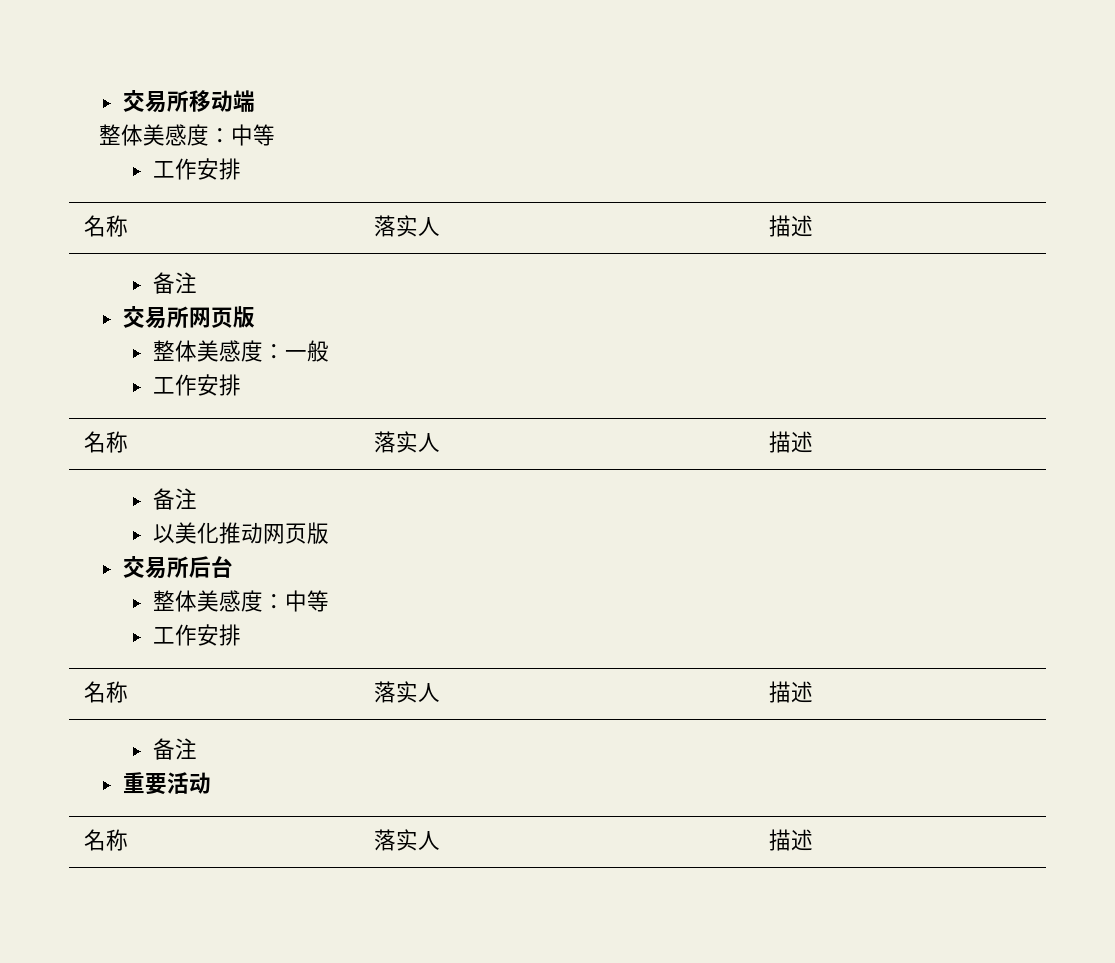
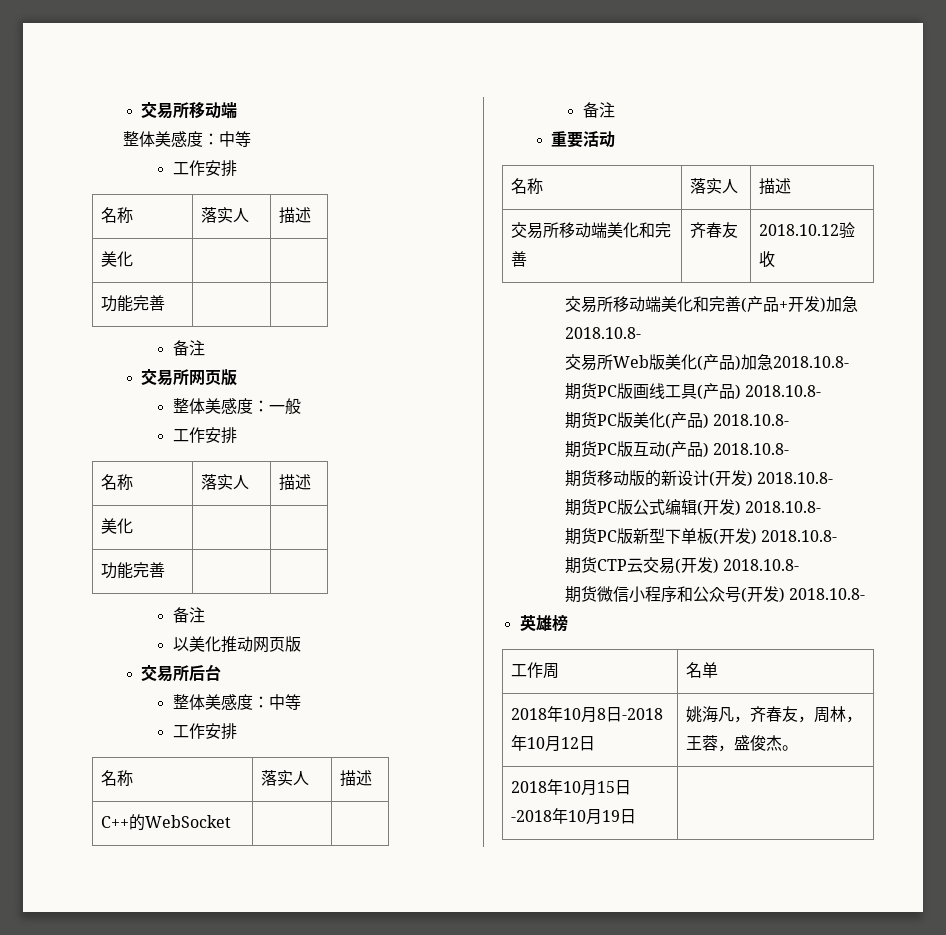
(814, 226) none -> [101,251,134,267] [101,295,166,312] // 美化 | | // 功能完善 | |
(814, 442) none -> [101,518,134,534] [101,562,166,579] // 美化 | | // 功能完善 | |
(814, 692) none -> [101,814,232,831] // C++的WebSocket | |
(814, 840) none -> [511,222,672,239] [511,251,528,267] [690,222,739,238] [759,222,856,238] [759,251,776,268] [564,295,858,313] [564,327,641,339] [564,353,849,371] [564,383,822,400] [564,412,790,429] [564,441,790,458] [564,470,834,487] [564,499,822,516] [564,528,838,545] [564,557,800,574] [564,586,866,603] [519,615,568,632] [511,662,560,679] [686,662,719,678] [511,706,664,723] [511,735,596,752] [686,706,863,723] [686,735,799,752] [511,779,632,796] [511,808,637,825] // 交易所移动端美化和完善 | 齐春友 | 2018.10.12验收 // 交易所移动端美化和完善(产品+开发)加急2018.10.8- // 交易所Web版美化(产品)加急2018.10.8- // 期货PC版画线工具(产品) 2018.10.8- // 期货PC版美化(产品) 2018.10.8- // 期货PC版互动(产品) 2018.10.8- // 期货移动版的新设计(开发) 2018.10.8- // 期货PC版公式编辑(开发) 2018.10.8- // 期货PC版新型下单板(开发) 2018.10.8- // 期货CTP云交易(开发) 2018.10.8- // 期货微信小程序和公众号(开发) 2018.10.8- // 英雄榜 // 工作周 | 名单 // 2018年10月8日-2018年10月12日 | 姚海凡，齐春友，周林，王蓉，盛俊杰。 // 2018年10月15日-2018年10月19日 |

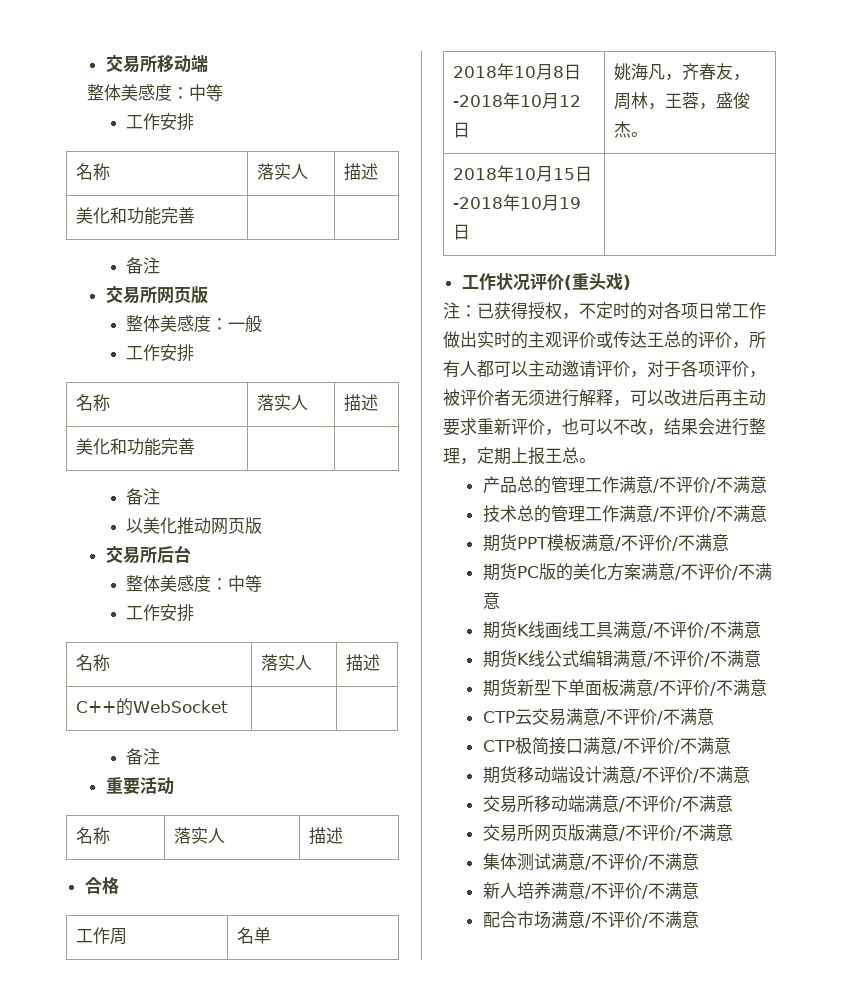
(134, 259) | | // -> [110,207,128,224] 和
(134, 526) | | // -> [110,438,128,455] 和
[511,222,672,239] [511,251,528,267] [690,222,739,238] [759,222,856,238] [759,251,776,268] [564,295,858,313] [564,327,641,339] [564,353,849,371] [564,383,822,400] [564,412,790,429] [564,441,790,458] [564,470,834,487] [564,499,822,516] [564,528,838,545] [564,557,800,574] [564,586,866,603] [519,615,568,632] // 交易所移动端美化和完善 | 齐春友 | 2018.10.12验收 // 交易所移动端美化和完善(产品+开发)加急2018.10.8- // 交易所Web版美化(产品)加急2018.10.8- // 期货PC版画线工具(产品) 2018.10.8- // 期货PC版美化(产品) 2018.10.8- // 期货PC版互动(产品) 2018.10.8- // 期货移动版的新设计(开发) 2018.10.8- // 期货PC版公式编辑(开发) 2018.10.8- // 期货PC版新型下单板(开发) 2018.10.8- // 期货CTP云交易(开发) 2018.10.8- // 期货微信小程序和公众号(开发) 2018.10.8- // 英雄榜 -> [84,877,119,894] // 合格
(637, 816) none -> [461,273,631,291] [443,302,766,320] [443,331,766,349] [443,360,766,378] [443,389,766,407] [443,418,766,436] [443,447,596,465] [482,476,767,494] [482,505,767,523] [482,534,729,552] [482,563,772,581] [482,592,500,609] [482,621,761,639] [482,650,761,668] [482,679,767,697] [482,708,714,726] [482,737,731,755] [482,766,750,784] [482,795,733,813] [482,824,733,842] [482,853,699,871] [482,882,699,899] [482,911,699,929] // 工作状况评价(重头戏) // 注：已获得授权，不定时的对各项日常工作做出实时的主观评价或传达王总的评价，所有人都可以主动邀请评价，对于各项评价，被评价者无须进行解释，可以改进后再主动要求重新评价，也可以不改，结果会进行整理，定期上报王总。 // 产品总的管理工作满意/不评价/不满意 // 技术总的管理工作满意/不评价/不满意 // 期货PPT模板满意/不评价/不满意 // 期货PC版的美化方案满意/不评价/不满意 // 期货K线画线工具满意/不评价/不满意 // 期货K线公式编辑满意/不评价/不满意 // 期货新型下单面板满意/不评价/不满意 // CTP云交易满意/不评价/不满意 // CTP极简接口满意/不评价/不满意 // 期货移动端设计满意/不评价/不满意 // 交易所移动端满意/不评价/不满意 // 交易所网页版满意/不评价/不满意 // 集体测试满意/不评价/不满意 // 新人培养满意/不评价/不满意 // 配合市场满意/不评价/不满意

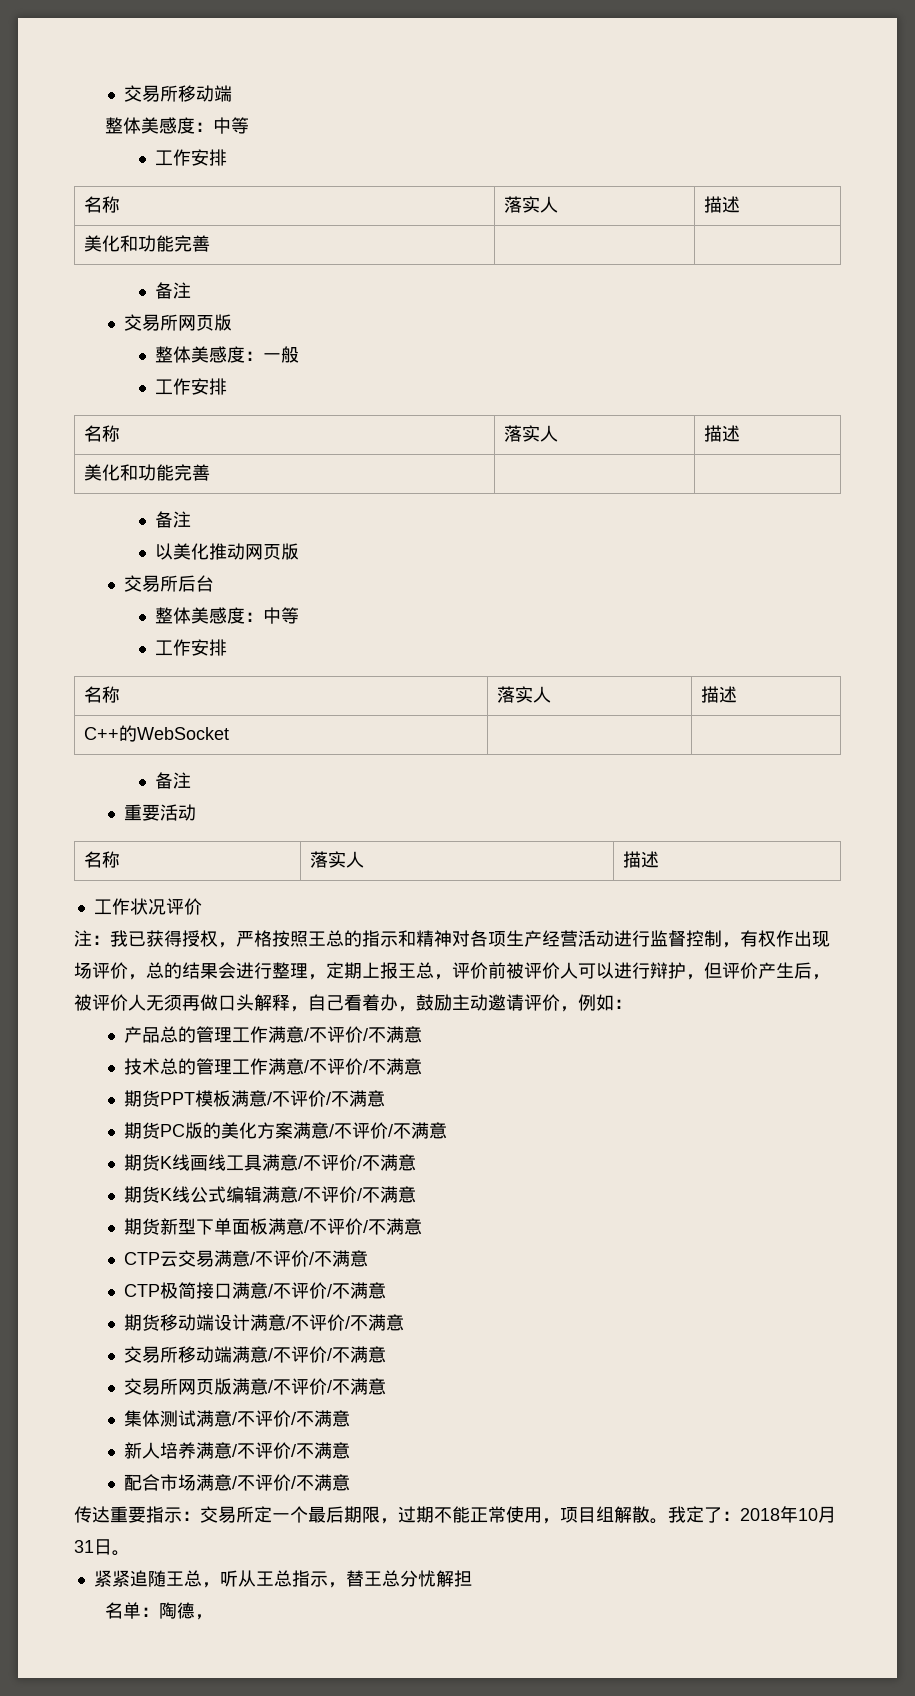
[84,877,119,894] [76,927,128,945] [237,927,272,944] [453,63,582,80] [453,92,582,109] [453,122,471,138] [614,63,751,81] [614,92,751,110] [614,121,649,138] [453,165,593,182] [453,194,582,211] [453,224,471,240] // 合格 // 工作周 | 名单 // 2018年10月8日-2018年10月12日 | 姚海凡，齐春友，周林，王蓉，盛俊杰。 // 2018年10月15日-2018年10月19日 | -> (660, 859) none
[563,273,631,291] (重头戏) -> (202, 906) none
(477, 311) none -> [110,930,128,947] 我
[579,302,766,320] [443,331,766,349] [443,360,766,378] [443,389,766,407] [443,418,664,436] 不定时的对各项日常工作做出实时的主观评价或传达王总的评价，所有人都可以主动邀请评价，对于各项评价，被评价者无须进行解释，可以改进后再主动要求重新评价，也可以不改， -> [236,930,830,948] [74,962,182,980] 严格按照王总的指示和精神对各项生产经营活动进行监督控制，有权作出现场评价，总的
[579,458,596,463] 。 -> [434,962,830,980] [74,994,632,1012] ，评价前被评价人可以进行辩护，但评价产生后，被评价人无须再做口头解释，自己看着办，鼓励主动邀请评价，例如：
(699, 919) none -> [74,1506,836,1524] [74,1539,130,1556] [93,1570,472,1588] [104,1602,213,1620] // 传达重要指示：交易所定一个最后期限，过期不能正常使用，项目组解散。我定了：2018年10月31日。 // 紧紧追随王总，听从王总指示，替王总分忧解担 // 名单：陶德，

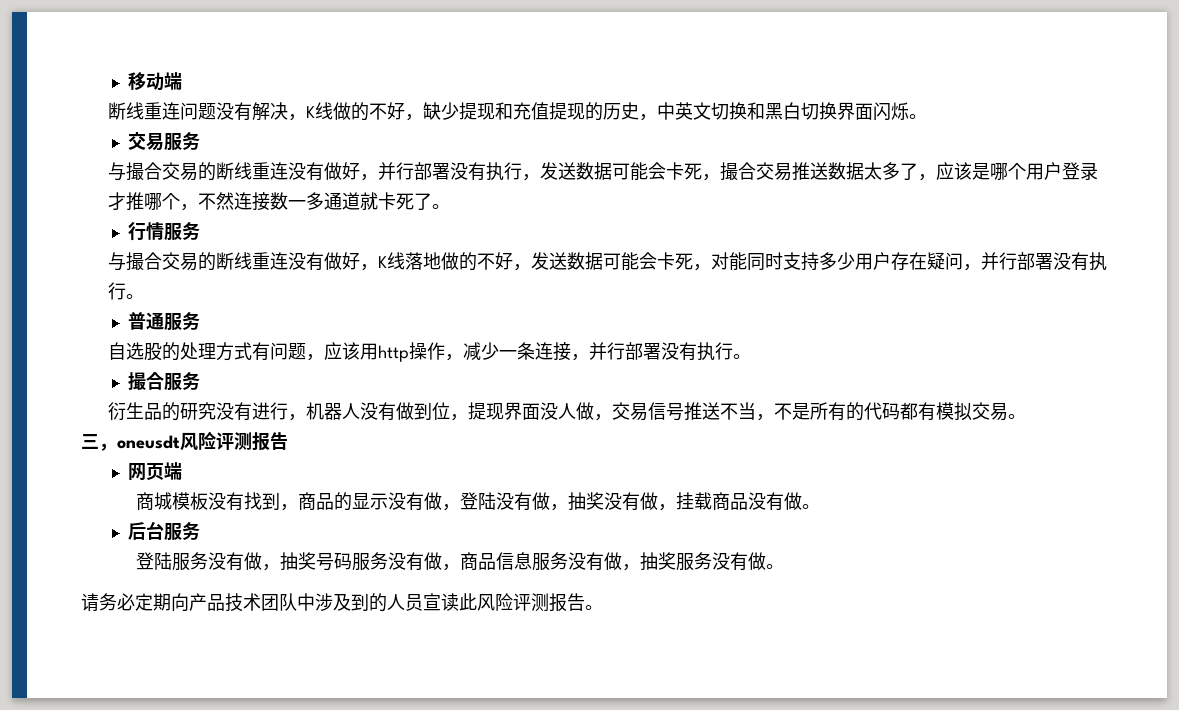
[124,85,179,102] 交易所 -> (128, 81) none
[104,117,249,134] [154,149,227,166] [84,196,121,213] [504,196,559,213] [704,196,741,213] [84,235,211,252] [154,282,191,299] [124,314,233,331] [154,346,299,363] [154,378,227,395] [84,425,121,442] [504,425,559,442] [704,425,741,442] [84,464,211,481] [154,511,191,528] [154,543,299,560] [124,575,215,592] [154,607,299,624] [154,639,227,656] [84,686,121,703] [497,686,552,703] [701,686,738,703] [84,725,230,742] [154,772,191,789] [124,804,197,821] [84,851,121,868] [310,851,365,868] [623,851,660,868] [93,898,202,915] [74,930,830,948] [74,962,830,980] [74,994,632,1012] [124,1026,423,1043] [124,1058,423,1075] [124,1090,386,1107] [124,1122,448,1139] [124,1154,417,1171] [124,1186,417,1203] [124,1218,423,1235] [124,1250,369,1267] [124,1282,387,1299] [124,1314,405,1331] [124,1346,387,1363] [124,1378,387,1395] [124,1410,351,1427] [124,1442,351,1459] [124,1474,351,1491] [74,1506,836,1524] [74,1539,130,1556] [93,1570,472,1588] [104,1602,213,1620] 整体美感度：中等 // 工作安排 // 名称 | 落实人 | 描述 // 美化和功能完善 | | // 备注 // 交易所网页版 // 整体美感度：一般 // 工作安排 // 名称 | 落实人 | 描述 // 美化和功能完善 | | // 备注 // 以美化推动网页版 // 交易所后台 // 整体美感度：中等 // 工作安排 // 名称 | 落实人 | 描述 // C++的WebSocket | | // 备注 // 重要活动 // 名称 | 落实人 | 描述 // 工作状况评价 // 注：我已获得授权，严格按照王总的指示和精神对各项生产经营活动进行监督控制，有权作出现场评价，总的结果会进行整理，定期上报王总，评价前被评价人可以进行辩护，但评价产生后，被评价人无须再做口头解释，自己看着办，鼓励主动邀请评价，例如： // 产品总的管理工作满意/不评价/不满意 // 技术总的管理工作满意/不评价/不满意 // 期货PPT模板满意/不评价/不满意 // 期货PC版的美化方案满意/不评价/不满意 // 期货K线画线工具满意/不评价/不满意 // 期货K线公式编辑满意/不评价/不满意 // 期货新型下单面板满意/不评价/不满意 // CTP云交易满意/不评价/不满意 // CTP极简接口满意/不评价/不满意 // 期货移动端设计满意/不评价/不满意 // 交易所移动端满意/不评价/不满意 // 交易所网页版满意/不评价/不满意 // 集体测试满意/不评价/不满意 // 新人培养满意/不评价/不满意 // 配合市场满意/不评价/不满意 // 传达重要指示：交易所定一个最后期限，过期不能正常使用，项目组解散。我定了：2018年10月31日。 // 紧紧追随王总，听从王总指示，替王总分忧解担 // 名单：陶德， -> [108,102,928,121] [128,132,201,151] [108,162,1099,181] [108,192,451,211] [128,222,201,241] [108,252,1108,271] [108,282,145,300] [128,312,201,331] [108,342,752,362] [128,372,201,391] [108,402,1027,421] [81,431,288,451] [128,462,183,481] [135,492,820,511] [128,521,201,541] [135,552,784,571] [81,593,603,612] 断线重连问题没有解决，K线做的不好，缺少提现和充值提现的历史，中英文切换和黑白切换界面闪烁。 // 交易服务 // 与撮合交易的断线重连没有做好，并行部署没有执行，发送数据可能会卡死，撮合交易推送数据太多了，应该是哪个用户登录才推哪个，不然连接数一多通道就卡死了。 // 行情服务 // 与撮合交易的断线重连没有做好，K线落地做的不好，发送数据可能会卡死，对能同时支持多少用户存在疑问，并行部署没有执行。 // 普通服务 // 自选股的处理方式有问题，应该用http操作，减少一条连接，并行部署没有执行。 // 撮合服务 // 衍生品的研究没有进行，机器人没有做到位，提现界面没人做，交易信号推送不当，不是所有的代码都有模拟交易。 // 三，oneusdt风险评测报告 // 网页端 // 商城模板没有找到，商品的显示没有做，登陆没有做，抽奖没有做，挂载商品没有做。 // 后台服务 // 登陆服务没有做，抽奖号码服务没有做，商品信息服务没有做，抽奖服务没有做。 // 请务必定期向产品技术团队中涉及到的人员宣读此风险评测报告。

